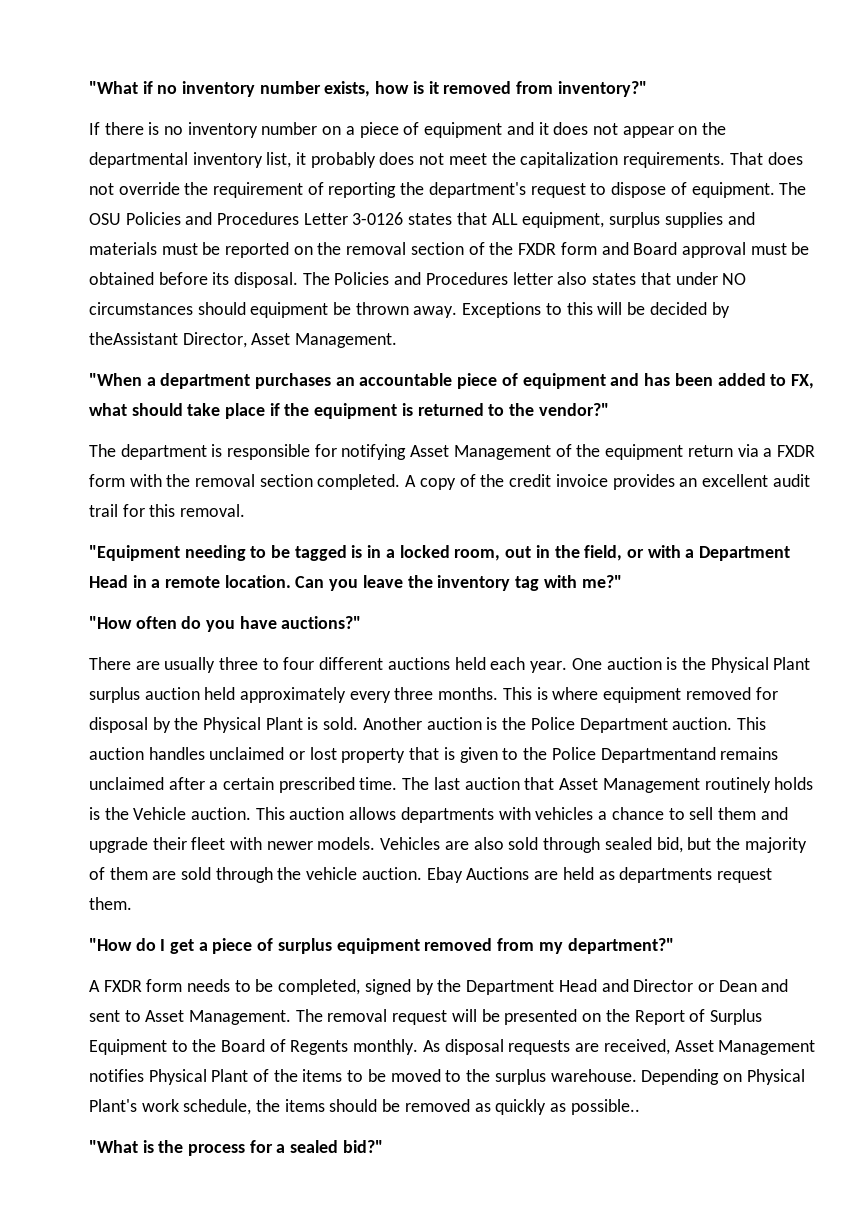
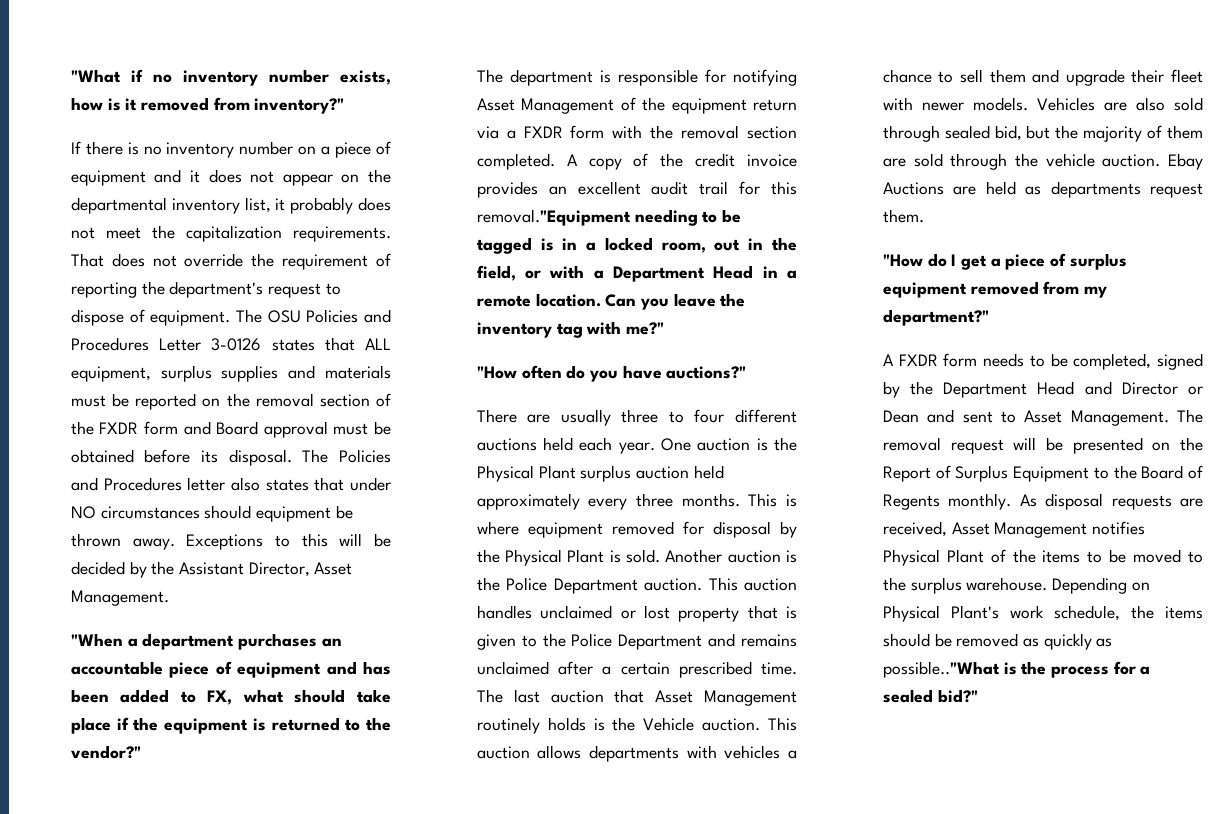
[88,332,178,345] theAssistant -> [151,561,245,575] the Assistant
[180,504,246,517] [88,545,180,561] removal. // "Equipment -> [476,209,631,226] removal."Equipment
[600,747,716,763] Departmentand -> [618,633,736,650] Department and
[570,1099,640,1115] [88,1140,138,1153] possible.. // "What -> [882,661,1000,678] possible.."What

